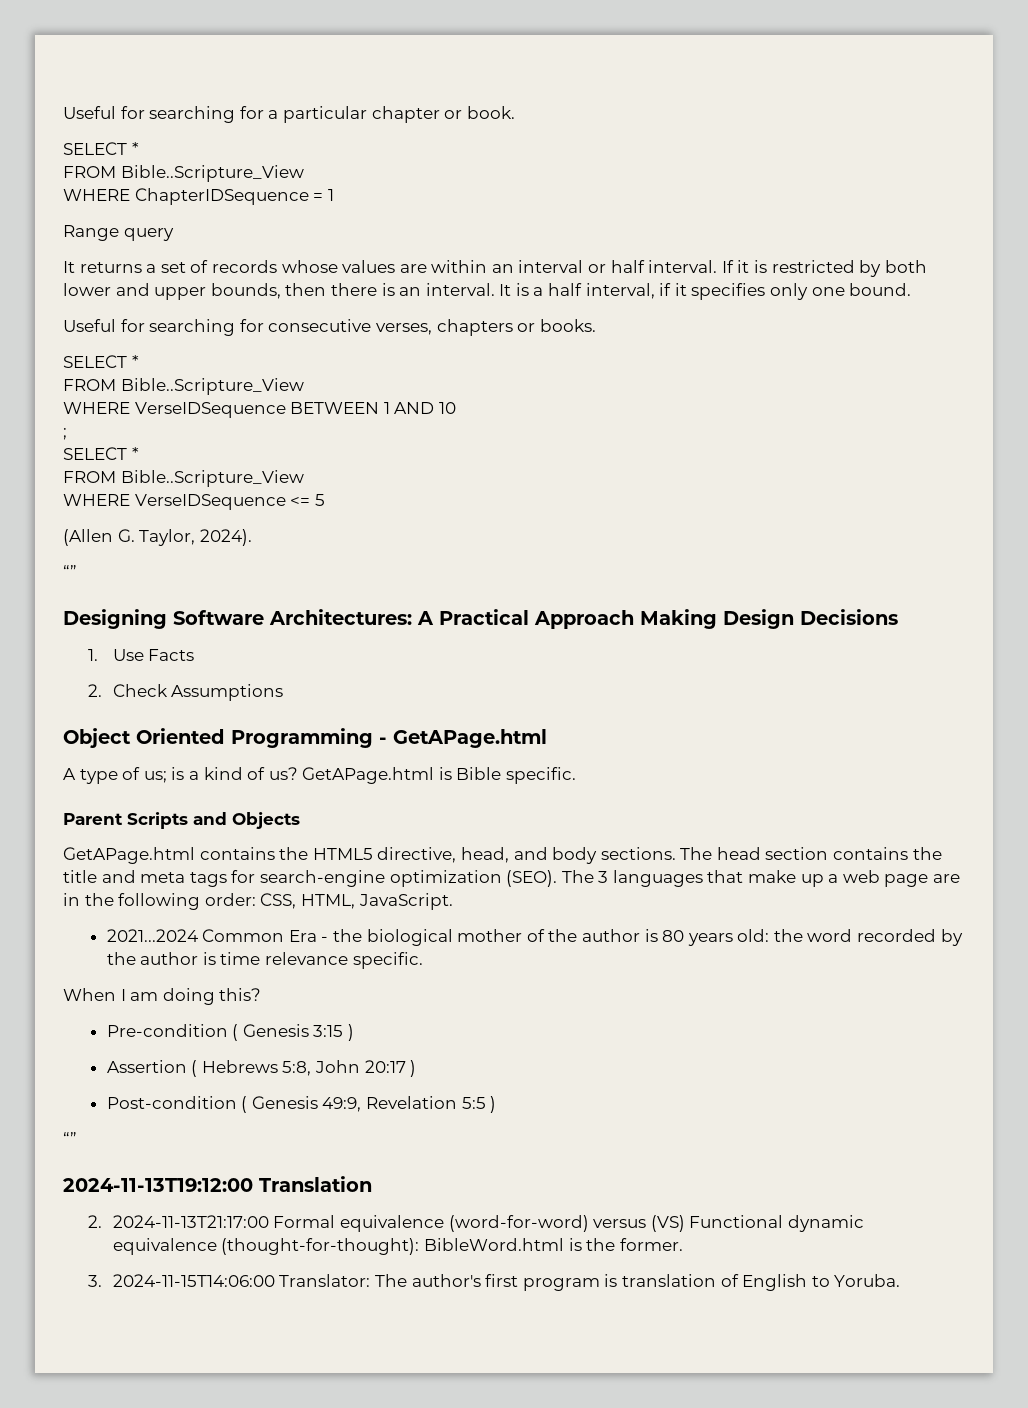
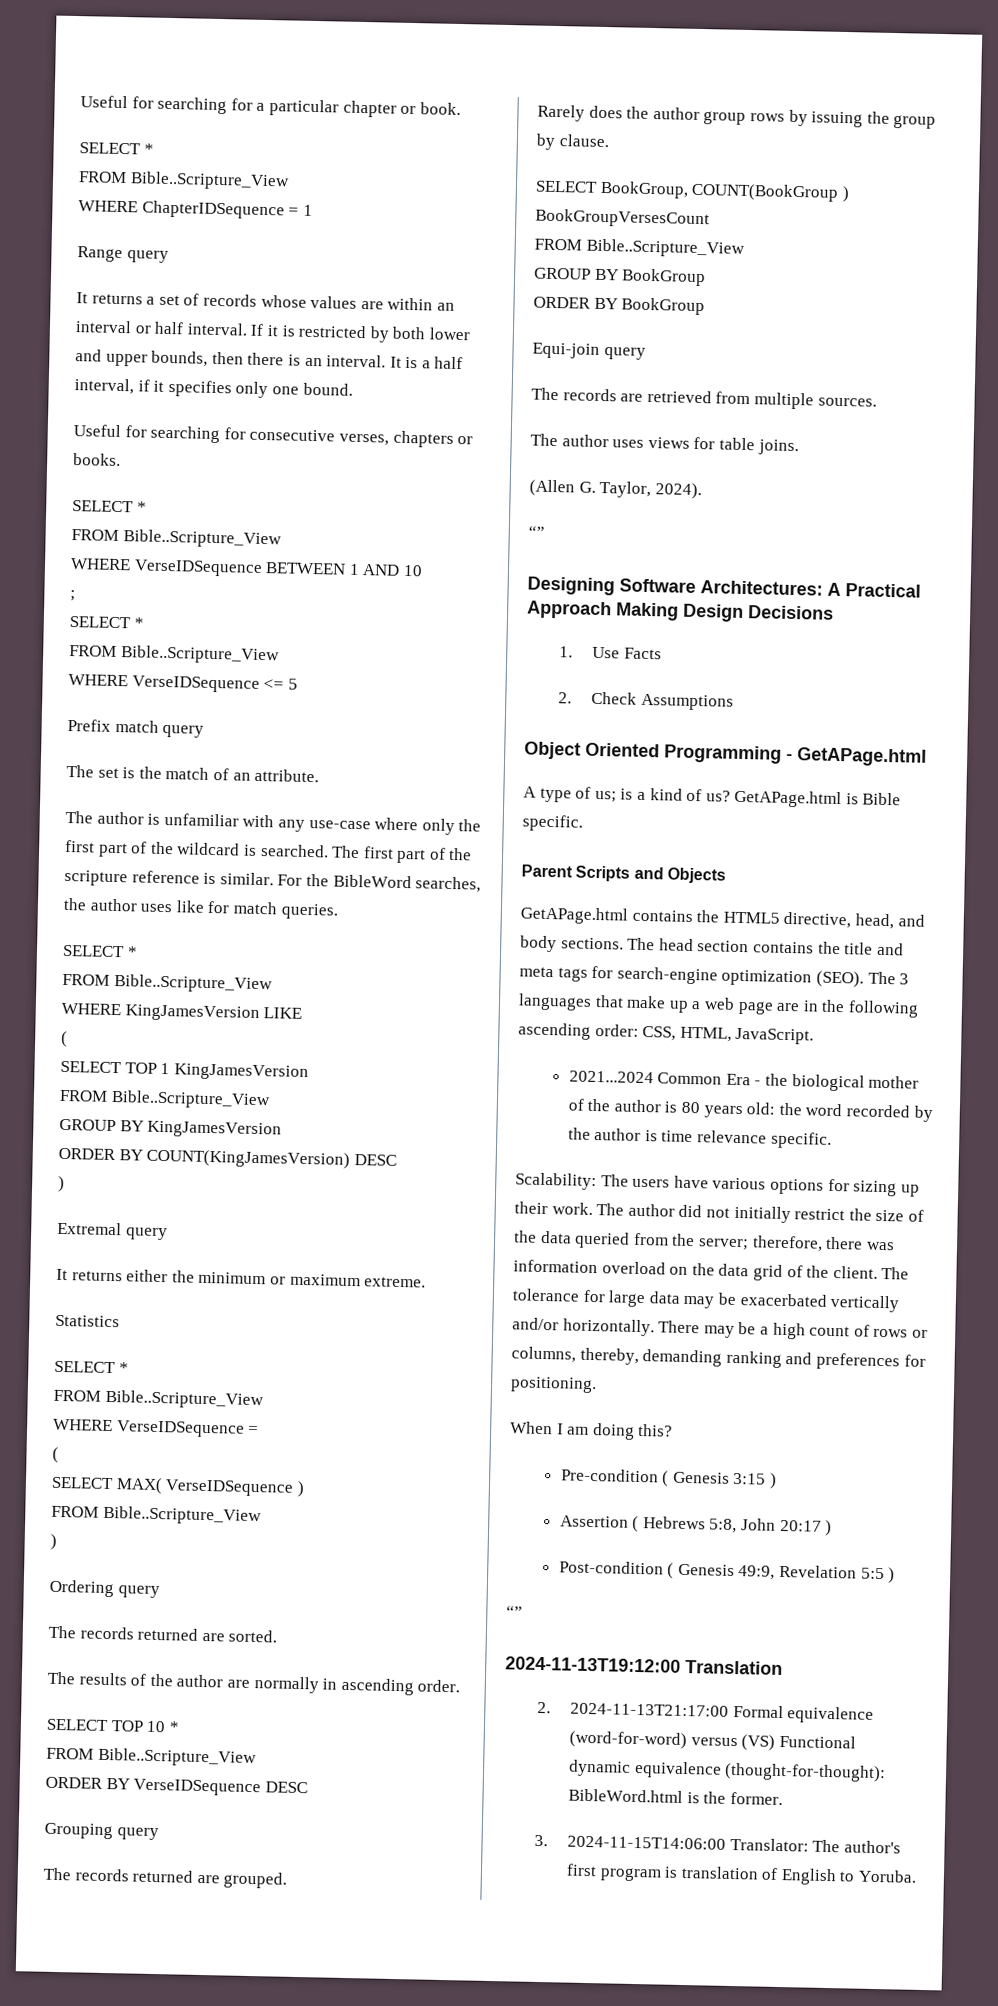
(325, 500) none -> [67,718,205,738] [66,764,320,783] [65,810,482,836] [65,839,473,864] [64,869,482,893] [63,897,339,920] [62,944,138,958] [62,973,273,994] [61,1002,303,1023] [60,1030,68,1048] [60,1060,309,1082] [59,1089,271,1110] [59,1118,283,1139] [58,1147,397,1169] [57,1175,65,1193] [57,1221,168,1241] [56,1268,427,1288] [55,1314,120,1328] [54,1360,129,1374] [53,1389,264,1410] [53,1418,260,1438] [52,1446,59,1463] [51,1476,305,1498] [51,1505,262,1526] [50,1533,57,1550] [49,1579,160,1599] [48,1625,278,1643] [47,1671,461,1696] [46,1718,180,1733] [46,1747,257,1768] [45,1776,308,1797] [44,1822,159,1841] [43,1867,288,1889] [537,104,937,129] [536,133,610,150] [535,180,850,203] [535,208,710,229] [534,238,745,258] [534,267,707,287] [533,296,706,316] [532,342,646,360] [531,387,877,410] [530,433,799,456] // Prefix match query // The set is the match of an attribute. // The author is unfamiliar with any use-case where only the first part of the wildcard is searched. The first part of the scripture reference is similar. For the BibleWord searches, the author uses like for match queries. // SELECT * // FROM Bible..Scripture_View // WHERE KingJamesVersion LIKE // ( // SELECT TOP 1 KingJamesVersion // FROM Bible..Scripture_View // GROUP BY KingJamesVersion // ORDER BY COUNT(KingJamesVersion) DESC // ) // Extremal query // It returns either the minimum or maximum extreme. // Statistics // SELECT * // FROM Bible..Scripture_View // WHERE VerseIDSequence = // ( // SELECT MAX( VerseIDSequence ) // FROM Bible..Scripture_View // ) // Ordering query // The records returned are sorted. // The results of the author are normally in ascending order. // SELECT TOP 10 * // FROM Bible..Scripture_View // ORDER BY VerseIDSequence DESC // Grouping query // The records returned are grouped. // Rarely does the author group rows by issuing the group by clause. // SELECT BookGroup, COUNT(BookGroup ) BookGroupVersesCount // FROM Bible..Scripture_View // GROUP BY BookGroup // ORDER BY BookGroup // Equi-join query // The records are retrieved from multiple sources. // The author uses views for table joins.
(201, 901) none -> [518,1022,591,1040] ascending
(423, 960) none -> [515,1172,920,1197] [514,1201,924,1224] [514,1230,895,1252] [513,1259,910,1281] [512,1288,900,1313] [512,1317,928,1340] [511,1346,926,1371] [510,1376,597,1394] // Scalability: The users have various options for sizing up their work. The author did not initially restrict the size of the data queried from the server; therefore, there was information overload on the data grid of the client. The tolerance for large data may be exacerbated vertically and/or horizontally. There may be a high count of rows or columns, thereby, demanding ranking and preferences for positioning.

